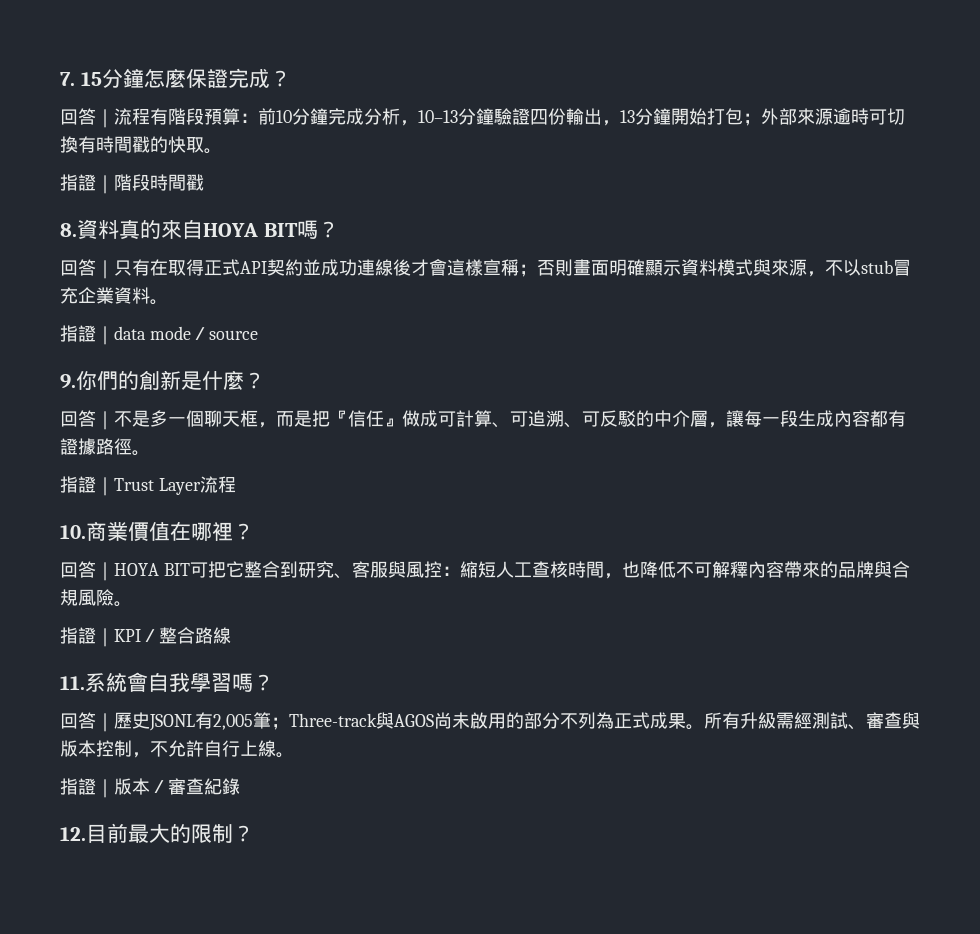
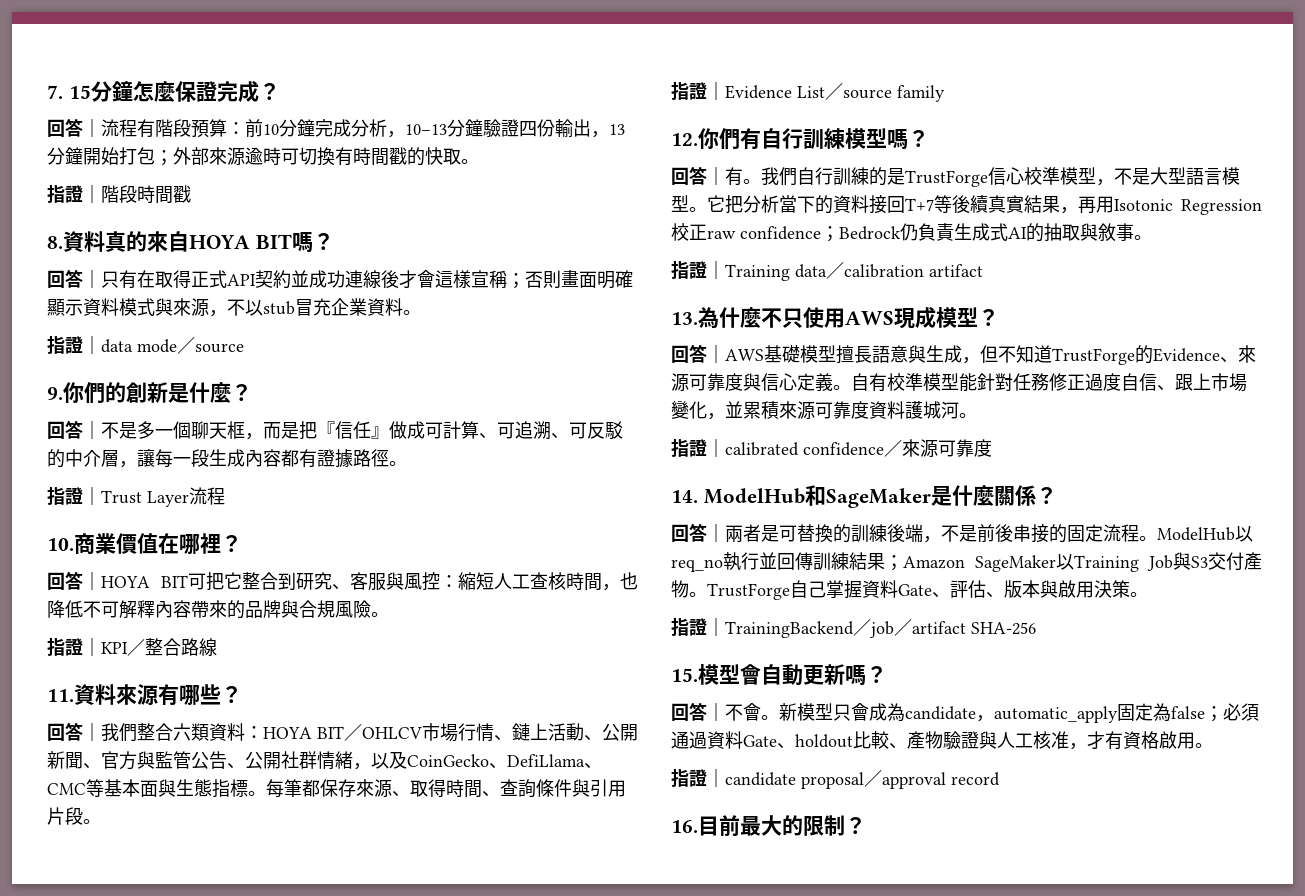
[85,672,274,692] [60,712,920,732] [60,740,294,758] [60,778,240,798] [60,827,86,841] 系統會自我學習嗎？ // 回答｜歷史JSONL有2,005筆；Three-track與AGOS尚未啟用的部分不列為正式成果。所有升級需經測試、審查與版本控制，不允許自行上線。 // 指證｜版本／審查紀錄 // 12. -> [74,684,242,706] [47,722,638,742] [47,751,602,770] [47,779,626,798] [47,807,101,825] [671,81,945,102] [671,128,929,150] [671,166,1240,187] [671,195,1262,215] [671,223,1152,242] [671,260,983,281] [671,306,999,329] [671,344,1256,365] [671,373,1247,392] [671,400,977,420] [671,438,992,458] [671,485,1057,508] [671,523,1253,543] [671,552,1262,572] [671,580,1148,600] [671,617,1036,638] [671,664,887,686] [671,702,1259,723] [671,731,1213,750] [671,768,1000,789] [671,820,698,833] 資料來源有哪些？ // 回答｜我們整合六類資料：HOYA BIT／OHLCV市場行情、鏈上活動、公開新聞、官方與監管公告、公開社群情緒，以及CoinGecko、DefiLlama、CMC等基本面與生態指標。每筆都保存來源、取得時間、查詢條件與引用片段。 // 指證｜Evidence List／source family // 12.你們有自行訓練模型嗎？ // 回答｜有。我們自行訓練的是TrustForge信心校準模型，不是大型語言模型。它把分析當下的資料接回T+7等後續真實結果，再用Isotonic Regression校正raw confidence；Bedrock仍負責生成式AI的抽取與敘事。 // 指證｜Training data／calibration artifact // 13.為什麼不只使用AWS現成模型？ // 回答｜AWS基礎模型擅長語意與生成，但不知道TrustForge的Evidence、來源可靠度與信心定義。自有校準模型能針對任務修正過度自信、跟上市場變化，並累積來源可靠度資料護城河。 // 指證｜calibrated confidence／來源可靠度 // 14. ModelHub和SageMaker是什麼關係？ // 回答｜兩者是可替換的訓練後端，不是前後串接的固定流程。ModelHub以req_no執行並回傳訓練結果；Amazon SageMaker以Training Job與S3交付產物。TrustForge自己掌握資料Gate、評估、版本與啟用決策。 // 指證｜TrainingBackend／job／artifact SHA-256 // 15.模型會自動更新嗎？ // 回答｜不會。新模型只會成為candidate，automatic_apply固定為false；必須通過資料Gate、holdout比較、產物驗證與人工核准，才有資格啟用。 // 指證｜candidate proposal／approval record // 16.

